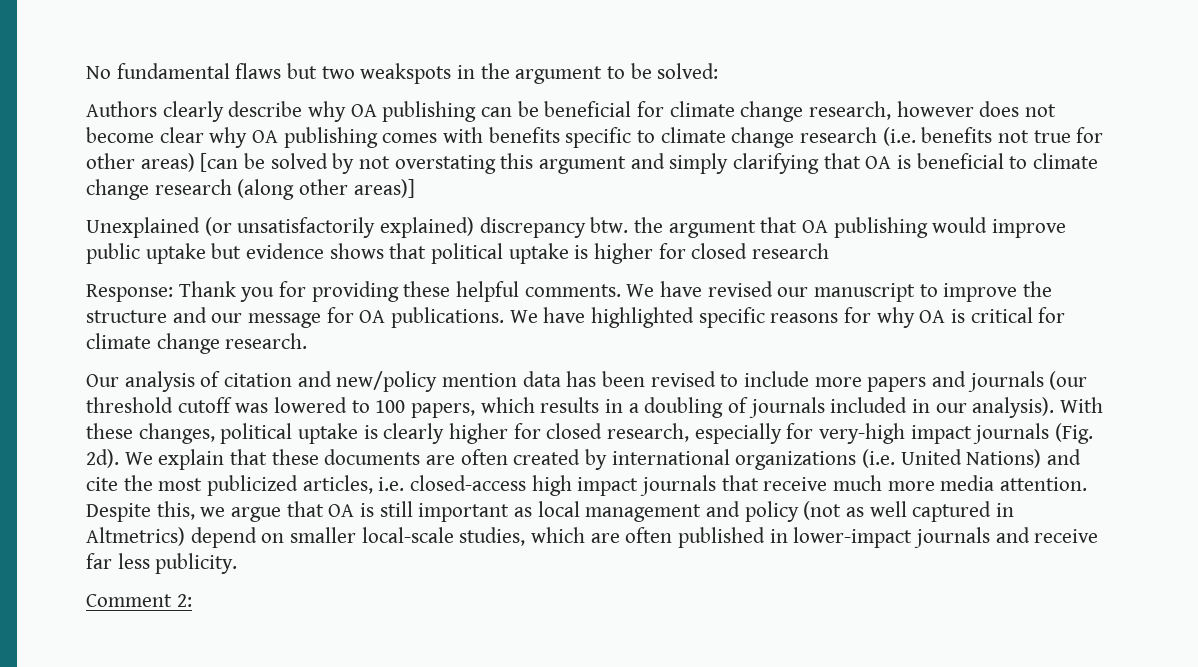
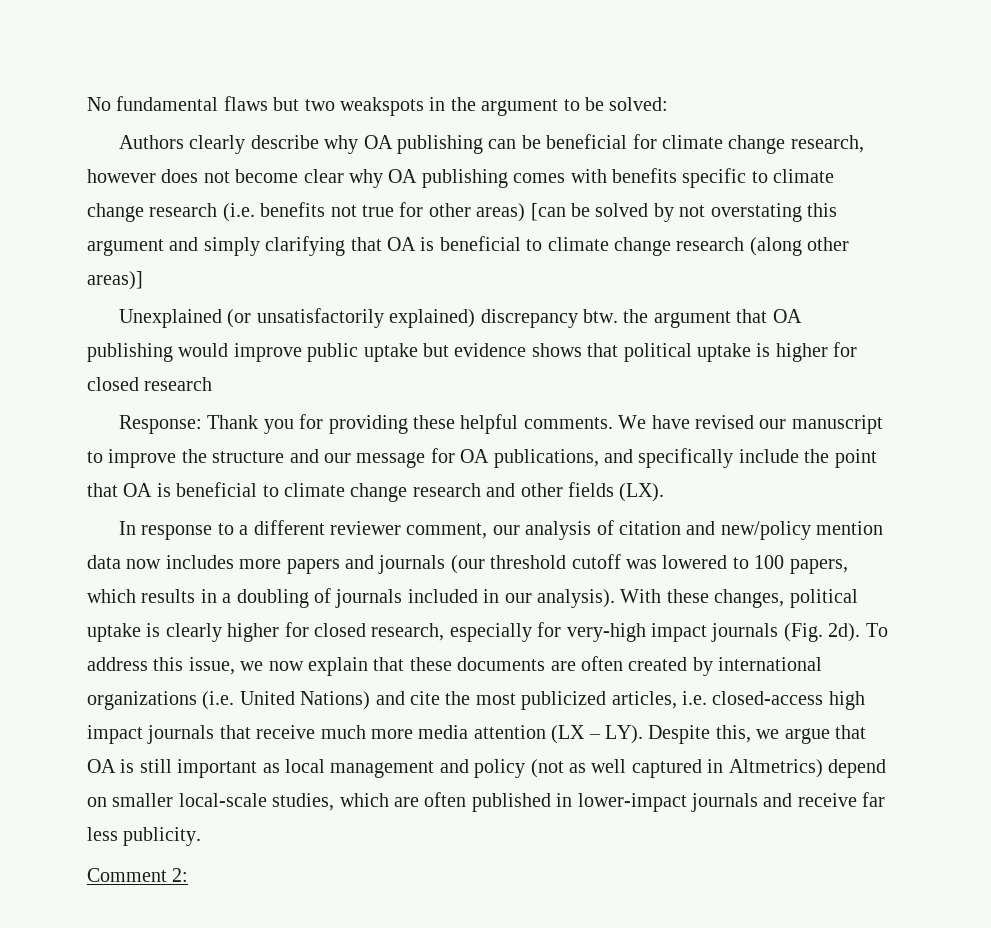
[391,307,1066,328] [86,333,308,354] [86,374,119,387] publications. We have highlighted specific reasons for why OA is critical for climate change research. // Our -> [493,448,877,468] [87,482,665,502] [118,520,520,540] publications, and specifically include the point that OA is beneficial to climate change research and other fields (LX). // In response to a different reviewer comment, our
[566,371,810,387] has been revised to include -> [126,555,234,569] now includes
[124,452,153,465] We -> [865,623,888,637] [87,657,304,675] To address this issue, we now
[1000,477,1088,491] attention. -> [473,725,643,744] attention (LX – LY).

